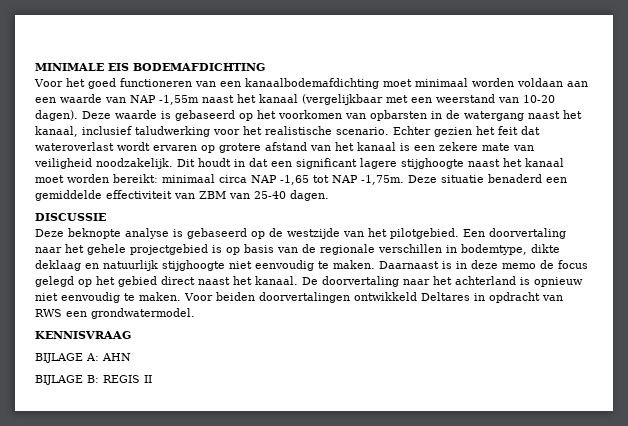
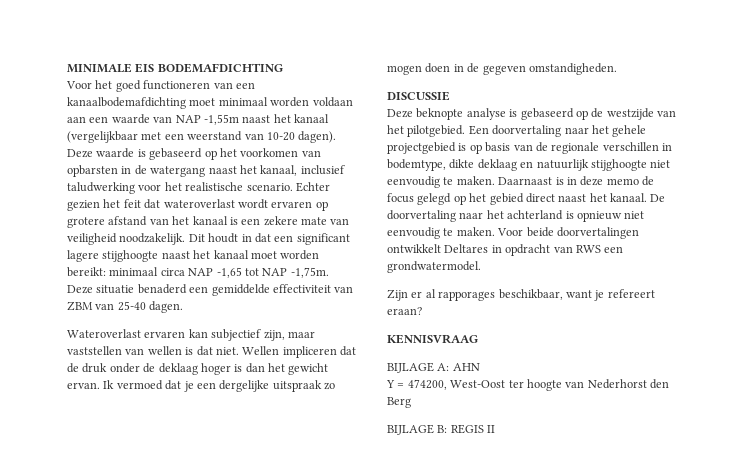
(329, 195) none -> [67,329,315,341] [67,346,356,358] [67,363,329,375] [67,380,335,392] [387,63,617,75] // Wateroverlast ervaren kan subjectief zijn, maar vaststellen van wellen is dat niet. Wellen impliceren dat de druk onder de deklaag hoger is dan het gewicht ervan. Ik vermoed dat je een dergelijke uitspraak zo mogen doen in de gegeven omstandigheden.
[216,292,417,303] beiden doorvertalingen ontwikkeld -> [526,227,639,239] [387,244,441,253] beide doorvertalingen ontwikkelt
[35,331,131,339] [35,353,131,363] KENNISVRAAG // BIJLAGE A: AHN -> [387,289,655,301] [387,307,422,315] [387,334,478,344] [387,362,480,373] [386,379,669,391] [387,397,411,408] Zijn er al rapporages beschikbaar, want je refereert eraan? // KENNISVRAAG // BIJLAGE A: AHN // Y = 474200, West-Oost ter hoogte van Nederhorst den Berg

